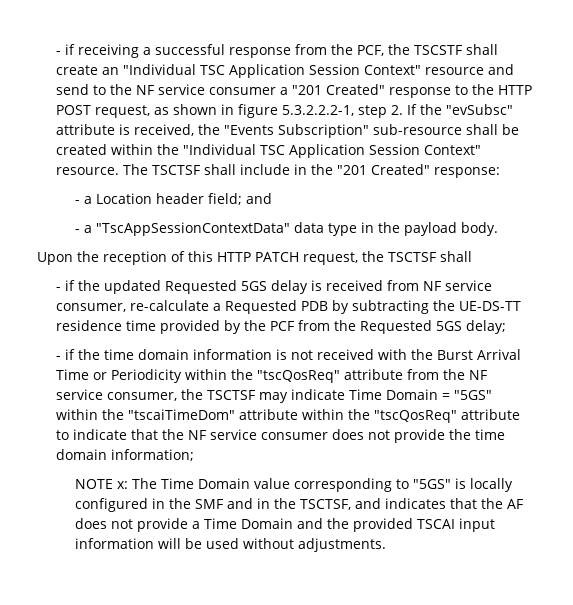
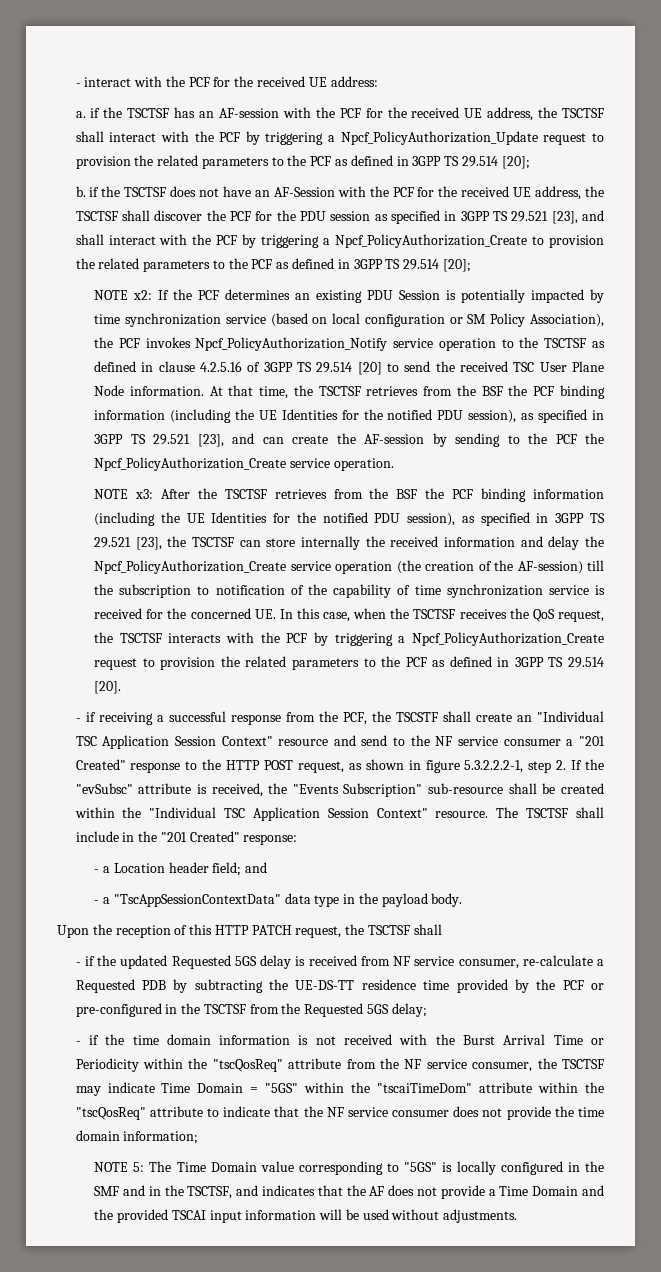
[56,51,62,55] - -> [75,76,378,87] [75,107,604,121] [75,131,604,145] [75,155,530,169] [75,186,604,200] [75,210,604,224] [75,234,604,248] [75,258,471,272] [94,289,604,303] [94,313,604,327] [94,337,605,351] [94,361,604,375] [94,385,605,399] [94,409,605,423] [94,433,605,447] [94,457,394,471] [94,488,604,502] [94,512,605,526] [94,536,604,550] [94,560,604,574] [94,584,605,598] [94,608,604,622] [94,632,604,646] [94,656,604,670] [94,681,122,694] [75,718,81,722] - interact with the PCF for the received UE address: // a. if the TSCTSF has an AF-session with the PCF for the received UE address, the TSCTSF shall interact with the PCF by triggering a Npcf_PolicyAuthorization_Update request to provision the related parameters to the PCF as defined in 3GPP TS 29.514 [20]; // b. if the TSCTSF does not have an AF-Session with the PCF for the received UE address, the TSCTSF shall discover the PCF for the PDU session as specified in 3GPP TS 29.521 [23], and shall interact with the PCF by triggering a Npcf_PolicyAuthorization_Create to provision the related parameters to the PCF as defined in 3GPP TS 29.514 [20]; // NOTE x2: If the PCF determines an existing PDU Session is potentially impacted by time synchronization service (based on local configuration or SM Policy Association), the PCF invokes Npcf_PolicyAuthorization_Notify service operation to the TSCTSF as defined in clause 4.2.5.16 of 3GPP TS 29.514 [20] to send the received TSC User Plane Node information. At that time, the TSCTSF retrieves from the BSF the PCF binding information (including the UE Identities for the notified PDU session), as specified in 3GPP TS 29.521 [23], and can create the AF-session by sending to the PCF the Npcf_PolicyAuthorization_Create service operation. // NOTE x3: After the TSCTSF retrieves from the BSF the PCF binding information (including the UE Identities for the notified PDU session), as specified in 3GPP TS 29.521 [23], the TSCTSF can store internally the received information and delay the Npcf_PolicyAuthorization_Create service operation (the creation of the AF-session) till the subscription to notification of the capability of time synchronization service is received for the concerned UE. In this case, when the TSCTSF receives the QoS request, the TSCTSF interacts with the PCF by triggering a Npcf_PolicyAuthorization_Create request to provision the related parameters to the PCF as defined in 3GPP TS 29.514 [20]. // -
(295, 326) none -> [591,983,604,990] [75,1003,246,1017] or pre-configured in the TSCTSF
[117,481,129,489] x: -> [133,1162,145,1172] 5:

